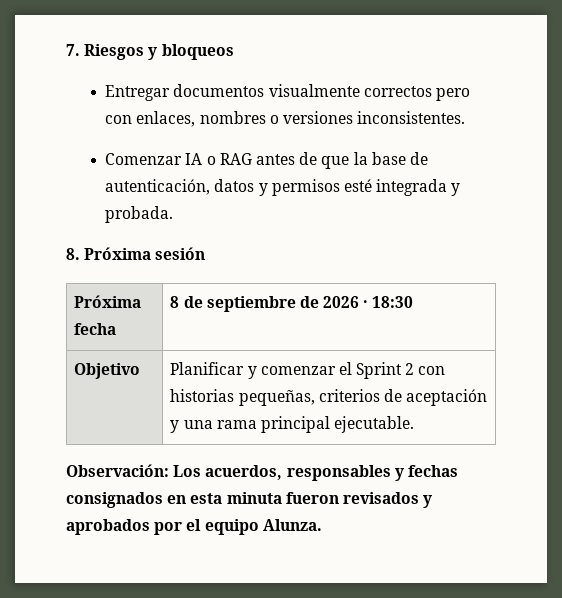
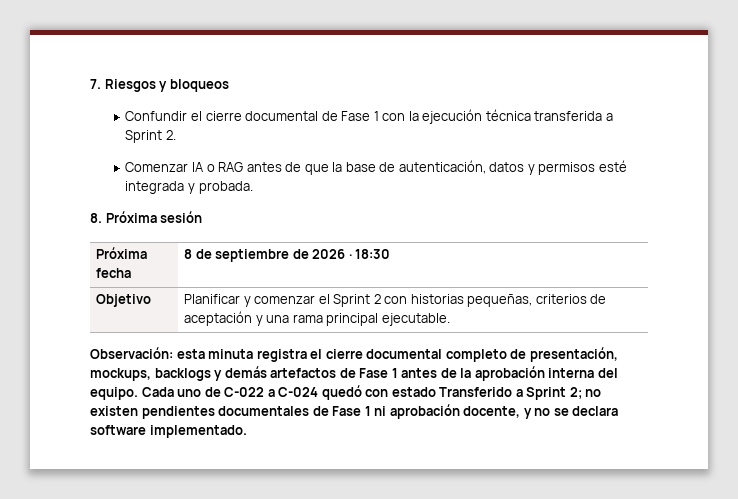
[105,84,471,101] [105,111,466,127] Entregar documentos visualmente correctos pero con enlaces, nombres o versiones inconsistentes. -> [125,109,613,124] [125,130,176,143] Confundir el cierre documental de Fase 1 con la ejecución técnica transferida a Sprint 2.
[173,465,458,481] [66,492,433,508] [66,519,322,535] Los acuerdos, responsables y fechas consignados en esta minuta fueron revisados y aprobados por el equipo Alunza. -> [176,347,618,362] [90,366,618,381] [90,385,602,400] [90,404,619,419] [90,425,247,438] esta minuta registra el cierre documental completo de presentación, mockups, backlogs y demás artefactos de Fase 1 antes de la aprobación interna del equipo. Cada uno de C-022 a C-024 quedó con estado Transferido a Sprint 2; no existen pendientes documentales de Fase 1 ni aprobación docente, y no se declara software implementado.

